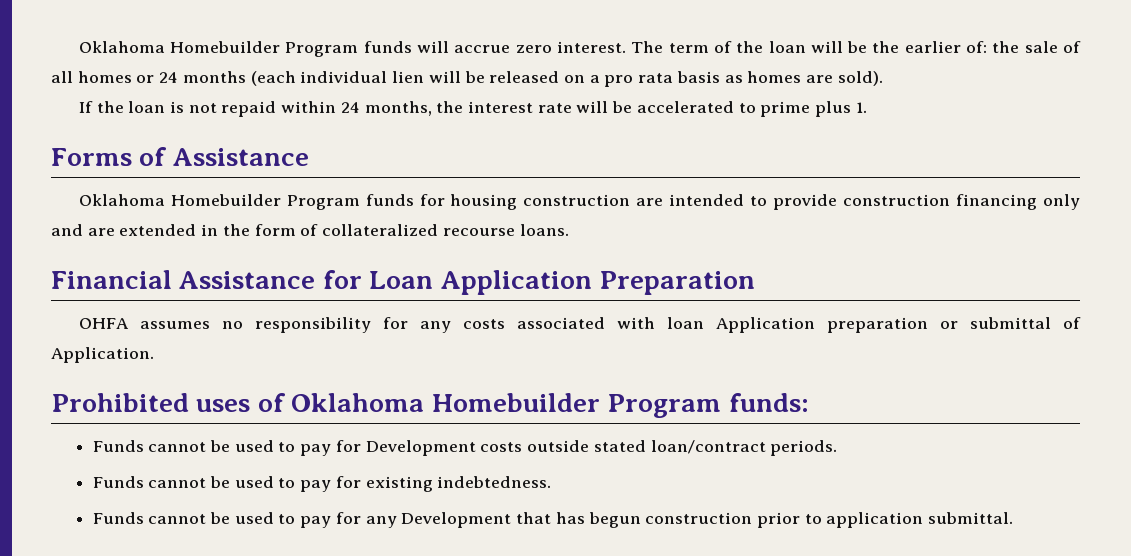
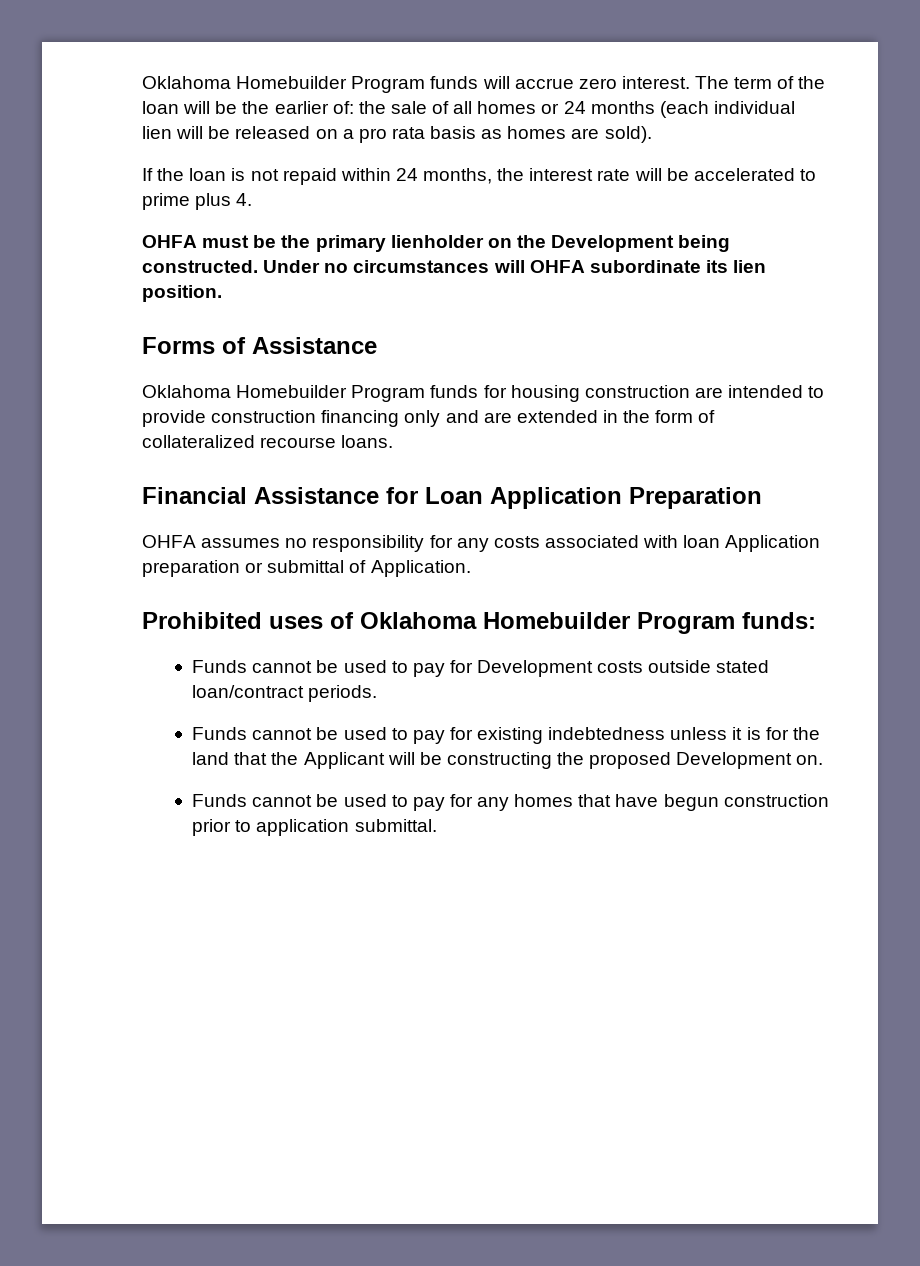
[855,102,867,113] 1. -> [236,193,253,206] [142,235,731,252] [142,260,767,273] [142,285,222,302] 4. // OHFA must be the primary lienholder on the Development being constructed. Under no circumstances will OHFA subordinate its lien position.
[437,476,552,488] indebtedness. -> [548,727,820,740] [192,752,824,769] indebtedness unless it is for the land that the Applicant will be constructing the proposed Development on.
[401,512,585,528] Development that has -> [514,794,659,807] homes that have

